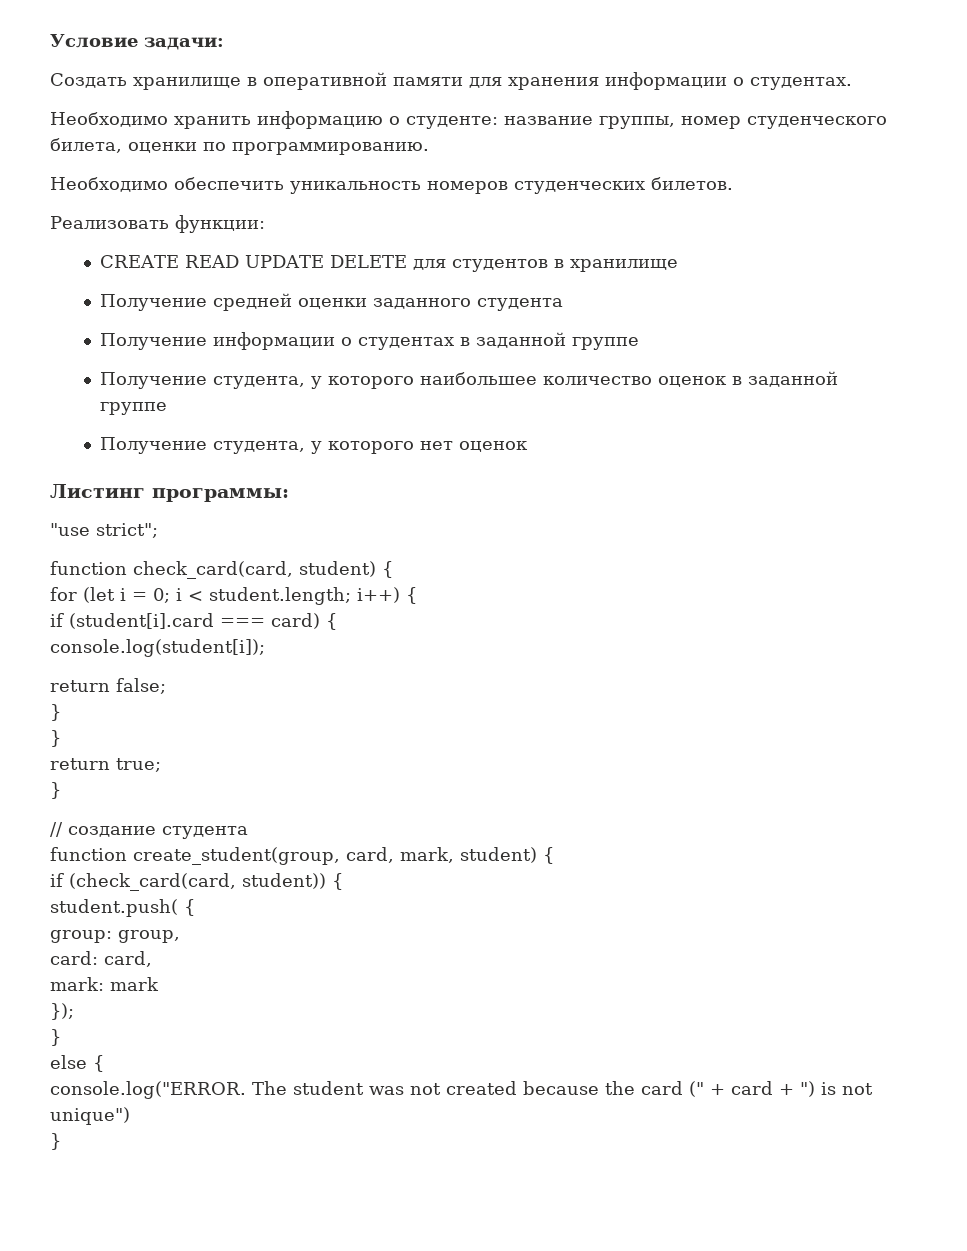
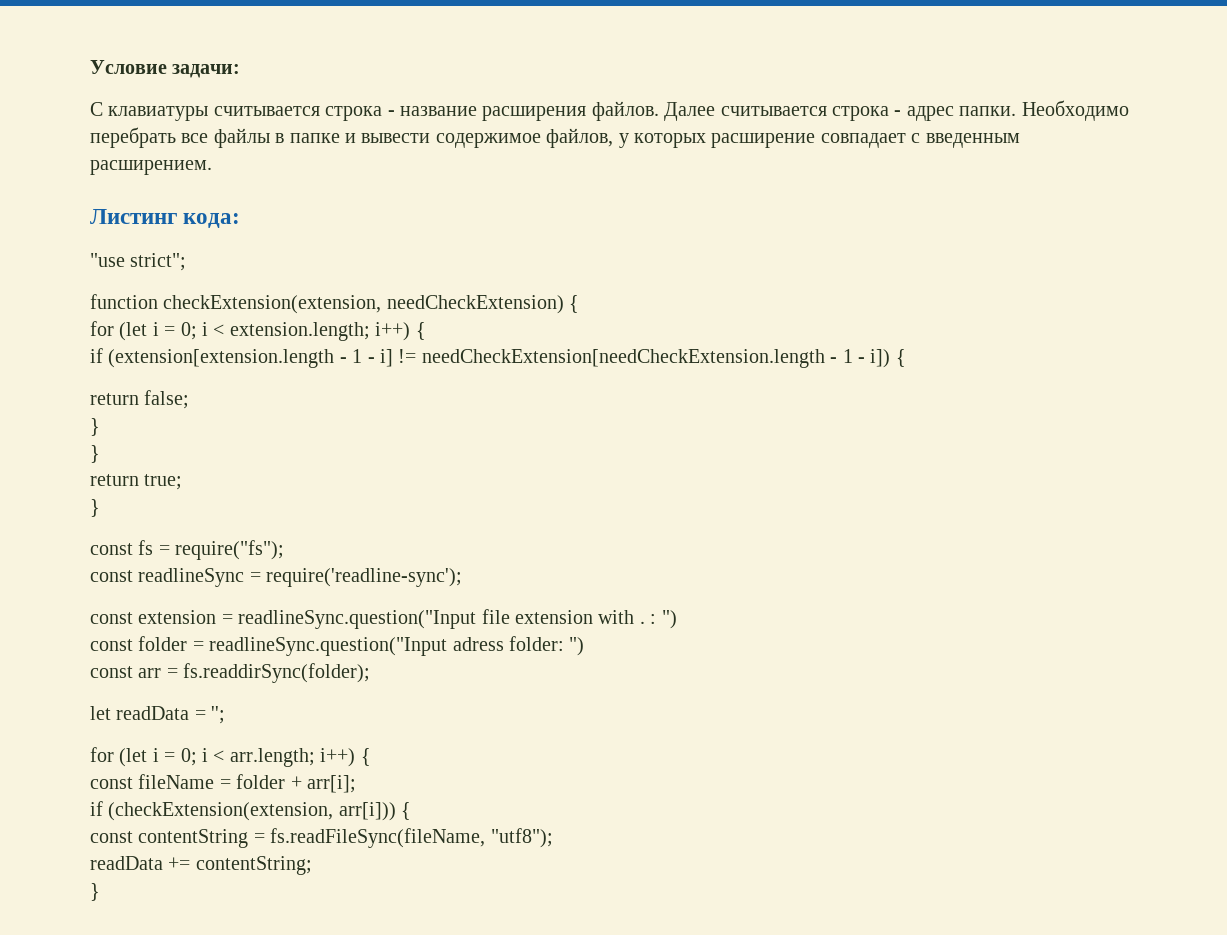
[50,72,852,90] [50,111,887,129] [50,138,429,155] [50,177,733,194] [50,215,265,233] [100,255,679,272] [100,293,564,311] [100,332,640,350] [100,371,839,389] [100,402,168,415] [100,437,529,454] Создать хранилище в оперативной памяти для хранения информации о студентах. // Необходимо хранить информацию о студенте: название группы, номер студенческого билета, оценки по программированию. // Необходимо обеспечить уникальность номеров студенческих билетов. // Реализовать функции: // CREATE READ UPDATE DELETE для студентов в хранилище // Получение средней оценки заданного студента // Получение информации о студентах в заданной группе // Получение студента, у которого наибольшее количество оценок в заданной группе // Получение студента, у которого нет оценок -> [90,100,1129,121] [90,127,1020,148] [90,160,212,175] С клавиатуры считывается строка - название расширения файлов. Далее считывается строка - адрес папки. Необходимо перебрать все файлы в папке и вывести содержимое файлов, у которых расширение совпадает с введенным расширением.
[152,488,289,502] программы: -> [183,213,241,228] кода:
[133,561,376,579] check_card(card, student) -> [163,295,564,314] checkExtension(extension, needCheckExtension)
[209,587,351,605] student.length; -> [229,322,370,341] extension.length;
[69,613,337,630] [50,639,265,657] (student[i].card === card) { // console.log(student[i]); -> [108,349,906,368] (extension[extension.length - 1 - i] != needCheckExtension[needCheckExtension.length - 1 - i]) {
[50,822,248,839] [50,847,554,865] [50,873,343,891] [50,899,195,917] [50,930,180,943] [50,951,152,967] [50,977,159,991] [50,1003,74,1020] [50,1029,61,1046] [50,1055,104,1072] [50,1081,873,1099] [50,1107,130,1125] // создание студента // function create_student(group, card, mark, student) { // if (check_card(card, student)) { // student.push( { // group: group, // card: card, // mark: mark // }); // } // else { // console.log("ERROR. The student was not created because the card (" + card + ") is not unique") -> [90,540,285,560] [90,568,463,587] [90,609,677,629] [90,636,585,656] [90,663,371,683] [90,706,226,724] [90,747,371,767] [90,774,356,793] [90,801,412,821] [90,828,553,848] [90,856,312,875] const fs = require("fs"); // const readlineSync = require('readline-sync'); // const extension = readlineSync.question("Input file extension with . : ") // const folder = readlineSync.question("Input adress folder: ") // const arr = fs.readdirSync(folder); // let readData = ''; // for (let i = 0; i < arr.length; i++) { // const fileName = folder + arr[i]; // if (checkExtension(extension, arr[i])) { // const contentString = fs.readFileSync(fileName, "utf8"); // readData += contentString;

